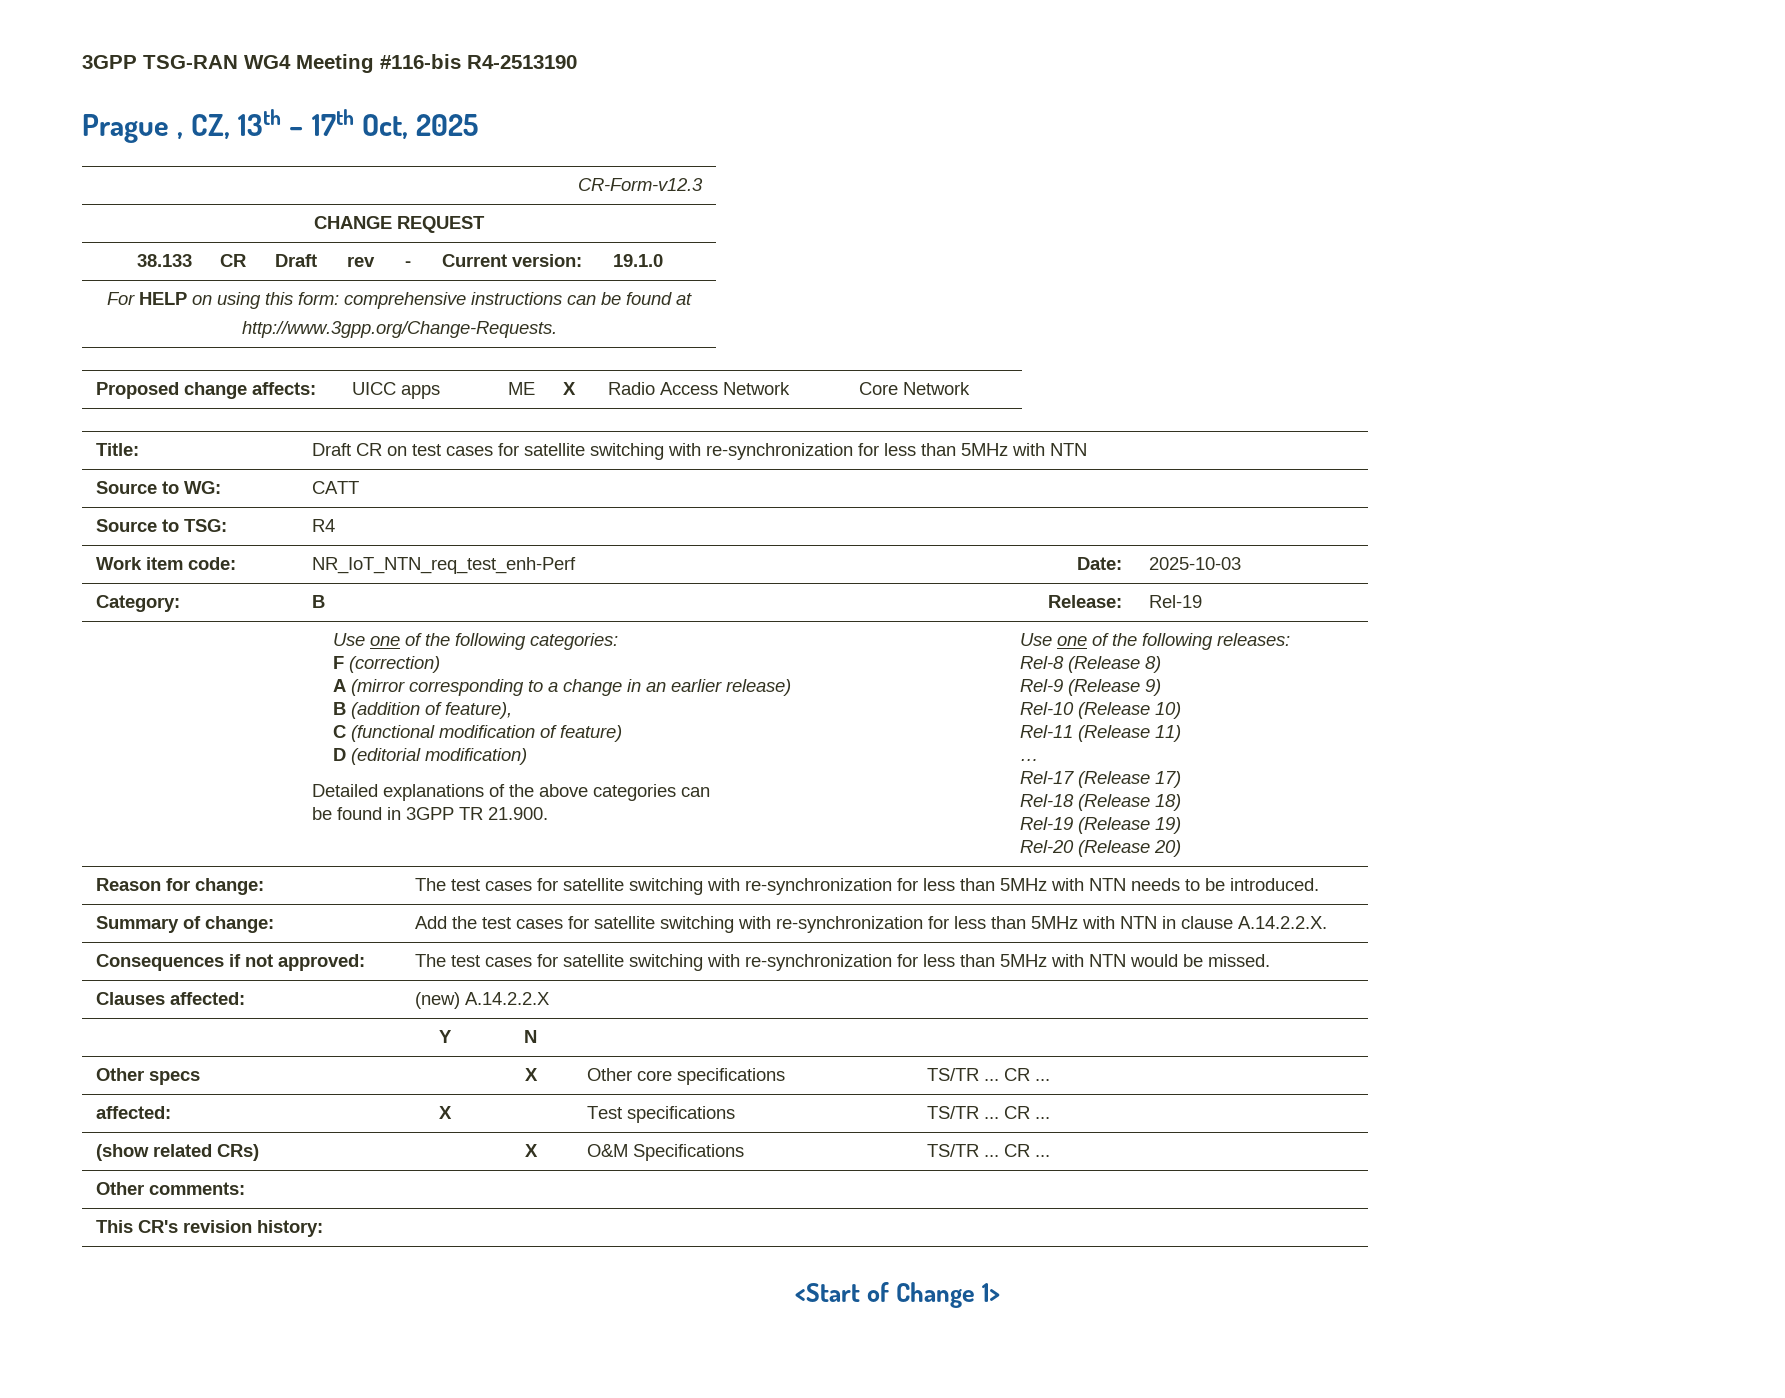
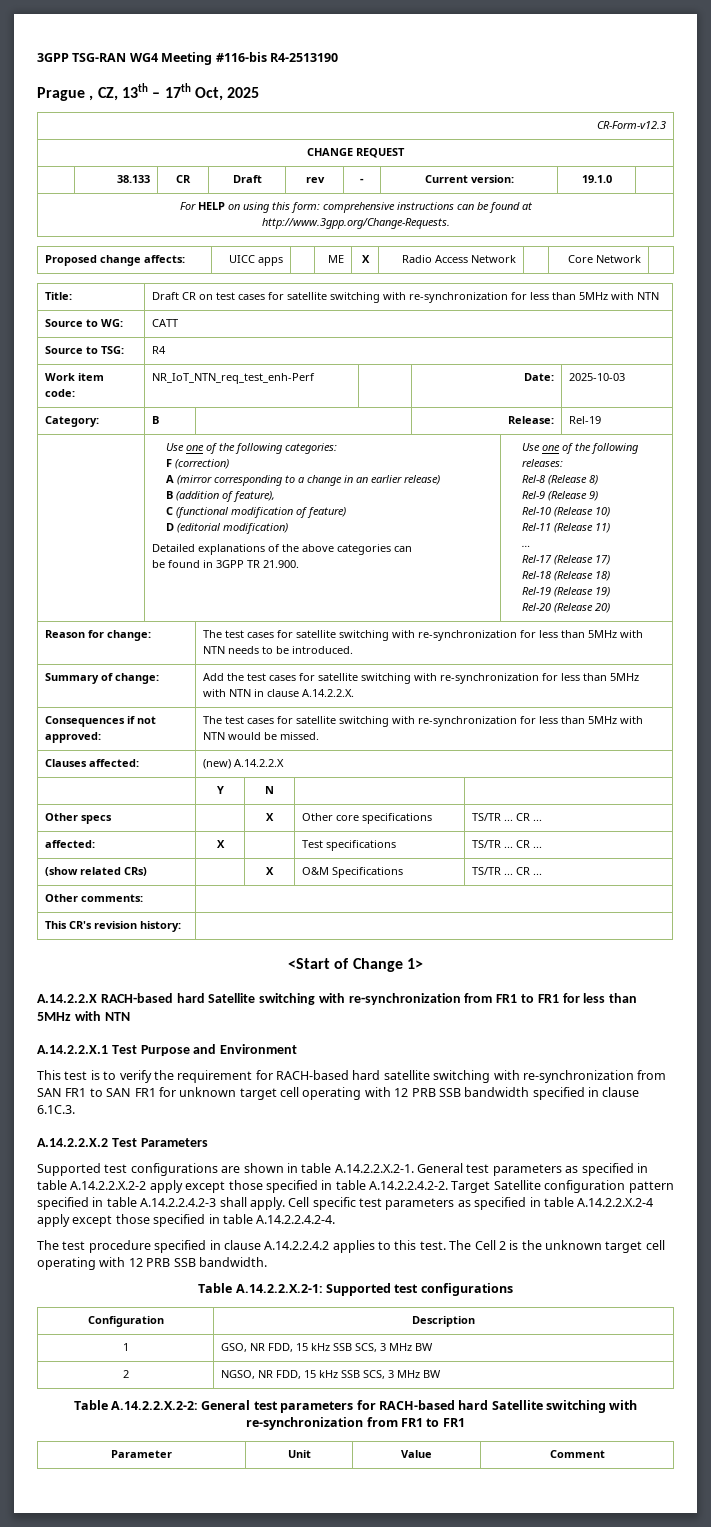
(1001, 1292) none -> [37,993,638,1005] [37,1011,130,1021] [37,1044,298,1056] [37,1070,667,1083] [37,1087,640,1100] [37,1105,75,1114] [37,1138,208,1147] [37,1163,648,1176] [37,1180,674,1193] [37,1197,654,1210] [37,1214,336,1227] [37,1240,665,1253] [37,1257,267,1270] [198,1283,513,1296] [87,1316,164,1327] [412,1316,475,1327] [122,1343,129,1351] [221,1343,434,1352] [122,1370,129,1378] [221,1370,442,1379] [73,1400,638,1413] [246,1417,465,1430] [111,1450,172,1458] [287,1450,311,1458] [401,1450,432,1458] [549,1450,605,1458] // A.14.2.2.X RACH-based hard Satellite switching with re-synchronization from FR1 to FR1 for less than 5MHz with NTN // A.14.2.2.X.1 Test Purpose and Environment // This test is to verify the requirement for RACH-based hard satellite switching with re-synchronization from SAN FR1 to SAN FR1 for unknown target cell operating with 12 PRB SSB bandwidth specified in clause 6.1C.3. // A.14.2.2.X.2 Test Parameters // Supported test configurations are shown in table A.14.2.2.X.2-1. General test parameters as specified in table A.14.2.2.X.2-2 apply except those specified in table A.14.2.2.4.2-2. Target Satellite configuration pattern specified in table A.14.2.2.4.2-3 shall apply. Cell specific test parameters as specified in table A.14.2.2.X.2-4 apply except those specified in table A.14.2.2.4.2-4. // The test procedure specified in clause A.14.2.2.4.2 applies to this test. The Cell 2 is the unknown target cell operating with 12 PRB SSB bandwidth. // Table A.14.2.2.X.2-1: Supported test configurations // Configuration | Description // 1 | GSO, NR FDD, 15 kHz SSB SCS, 3 MHz BW // 2 | NGSO, NR FDD, 15 kHz SSB SCS, 3 MHz BW // Table A.14.2.2.X.2-2: General test parameters for RACH-based hard Satellite switching with re-synchronization from FR1 to FR1 // Parameter | Unit | Value | Comment

